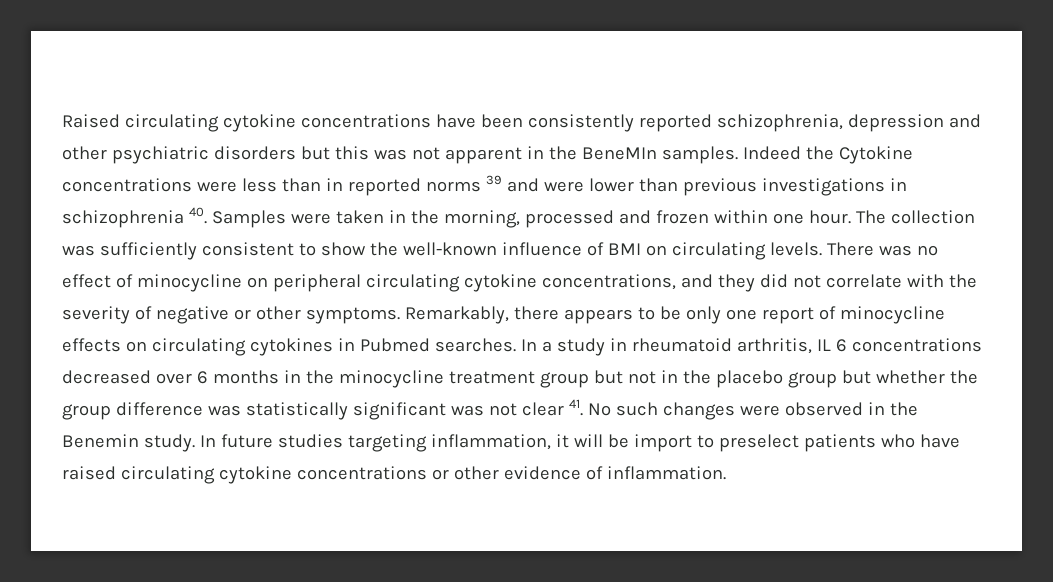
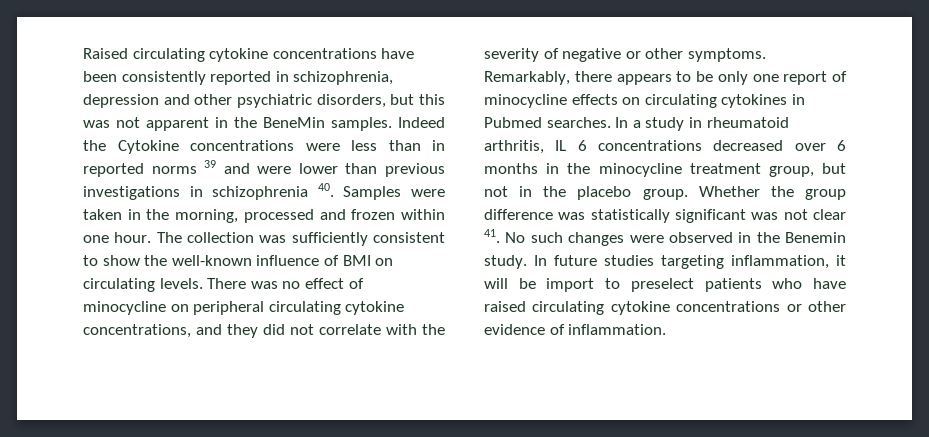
(712, 123) none -> [275,71,289,82] in
[213,146,296,160] disorders -> [316,94,386,108] disorders,
[581,147,657,160] BeneMIn -> [263,117,325,128] BeneMin
[539,372,589,388] group -> [768,166,814,177] group,
[787,370,945,388] group but whether -> [642,186,760,200] group. Whether

